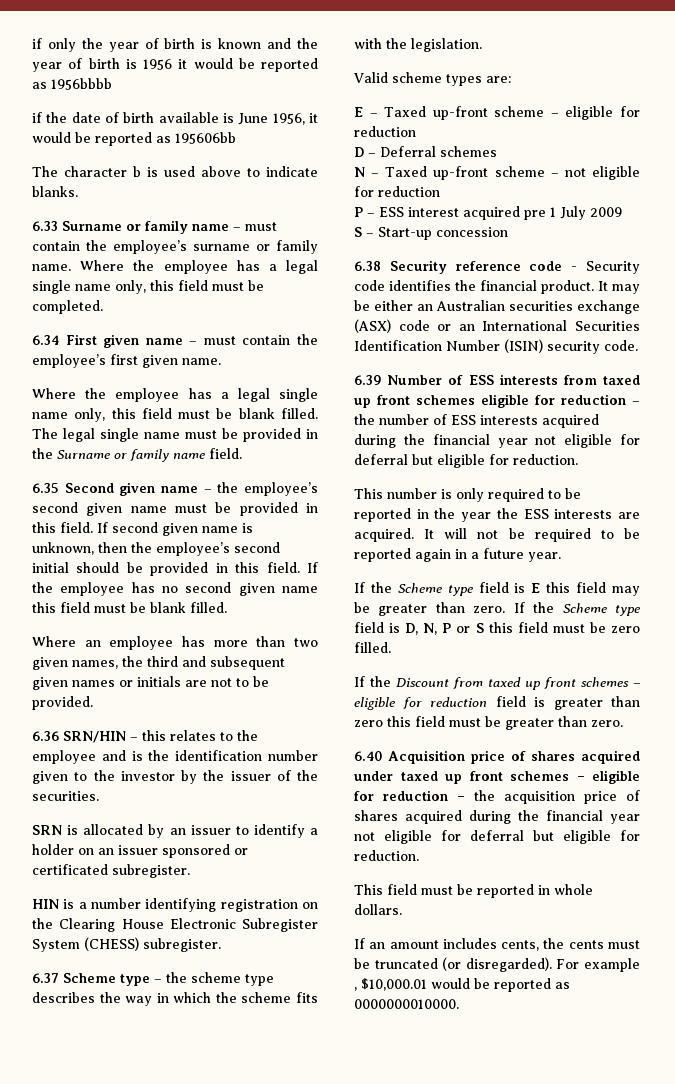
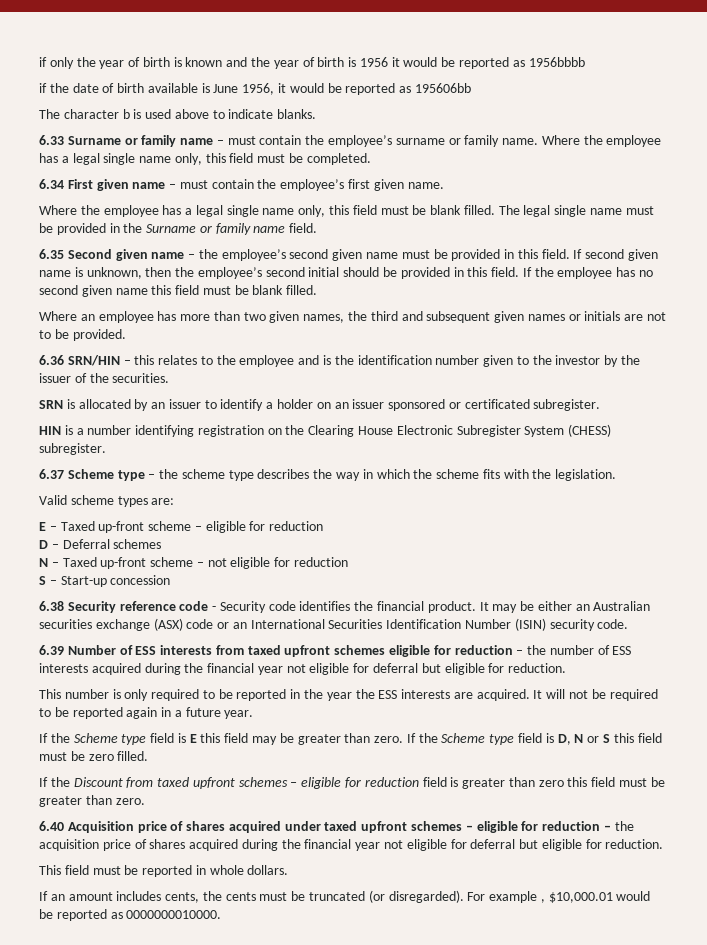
[354,206,622,220] // P – ESS interest acquired pre 1 July 2009 -> (349, 562) none
[354,395,410,408] up front -> [284,645,331,657] upfront
[423,623,452,635] N, P -> [574,734,584,743] N
[525,677,576,690] up front -> [192,777,235,789] upfront
[445,771,503,784] up front -> [361,821,408,833] upfront

